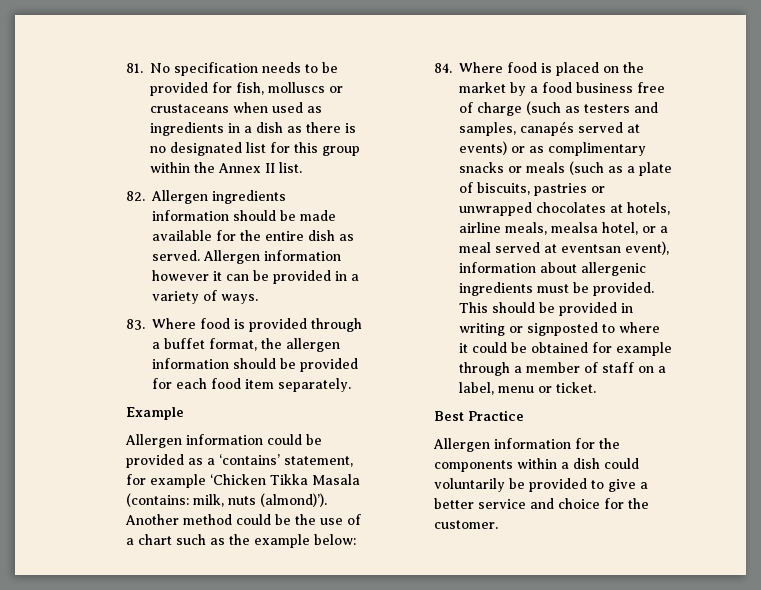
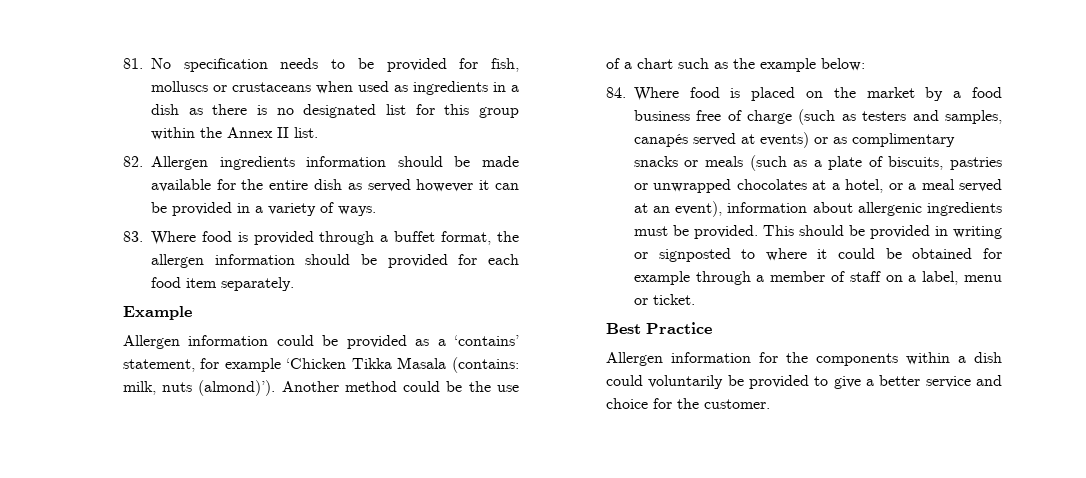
[151,250,341,264] served. Allergen information -> [367,179,411,192] served
[626,202,670,215] [458,222,598,235] hotels, airline meals, mealsa -> [831,183,840,190] a
[560,244,621,253] eventsan -> [653,206,671,213] an

